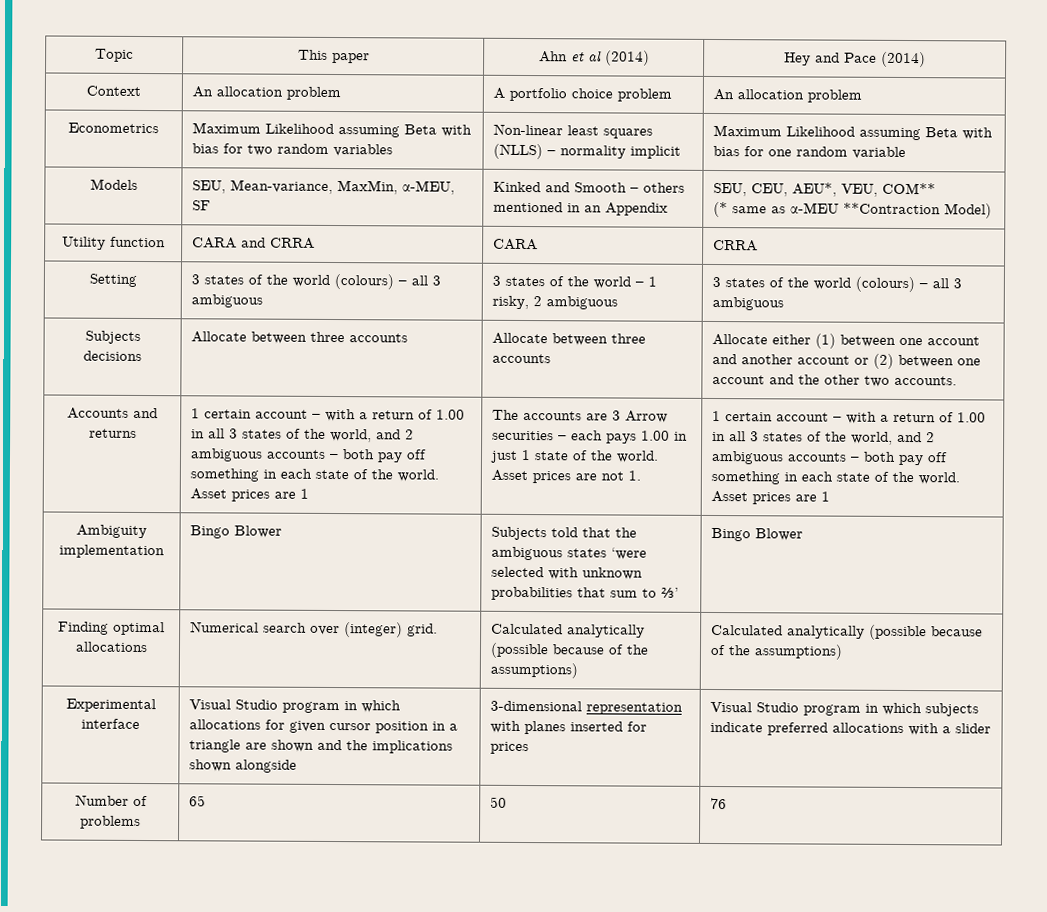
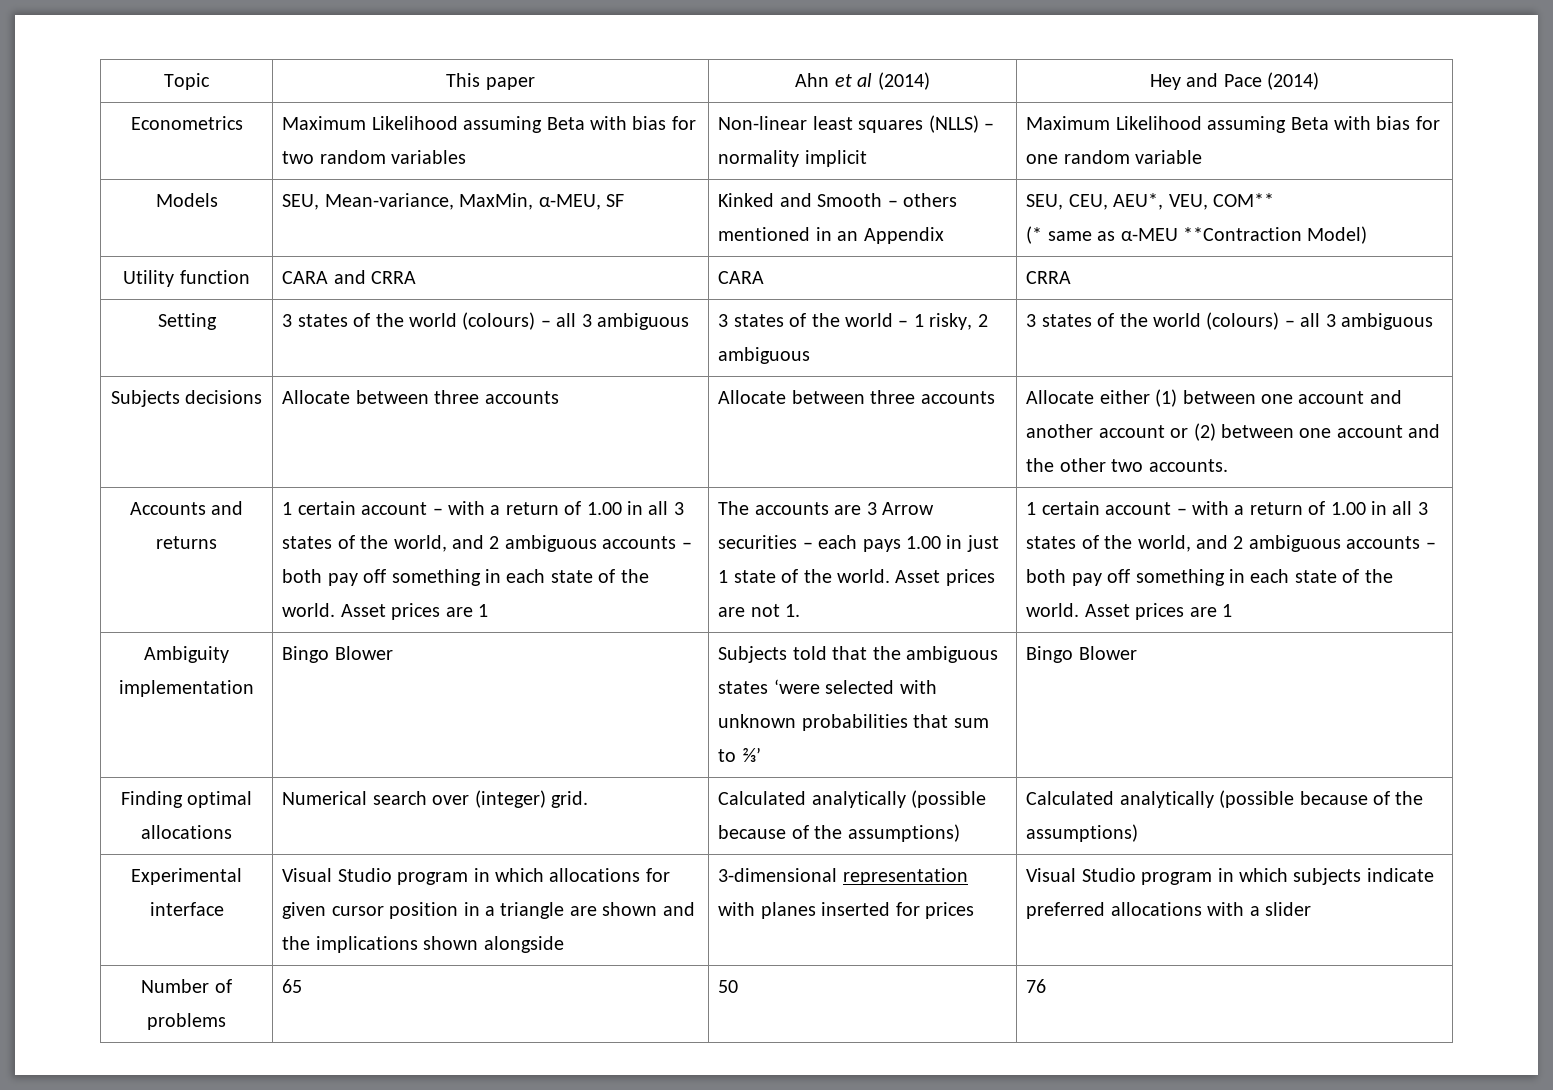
[86,85,141,96] [192,86,342,101] [493,87,673,102] [713,88,863,103] // Context | An allocation problem | A portfolio choice problem | An allocation problem -> (1320, 81) none

